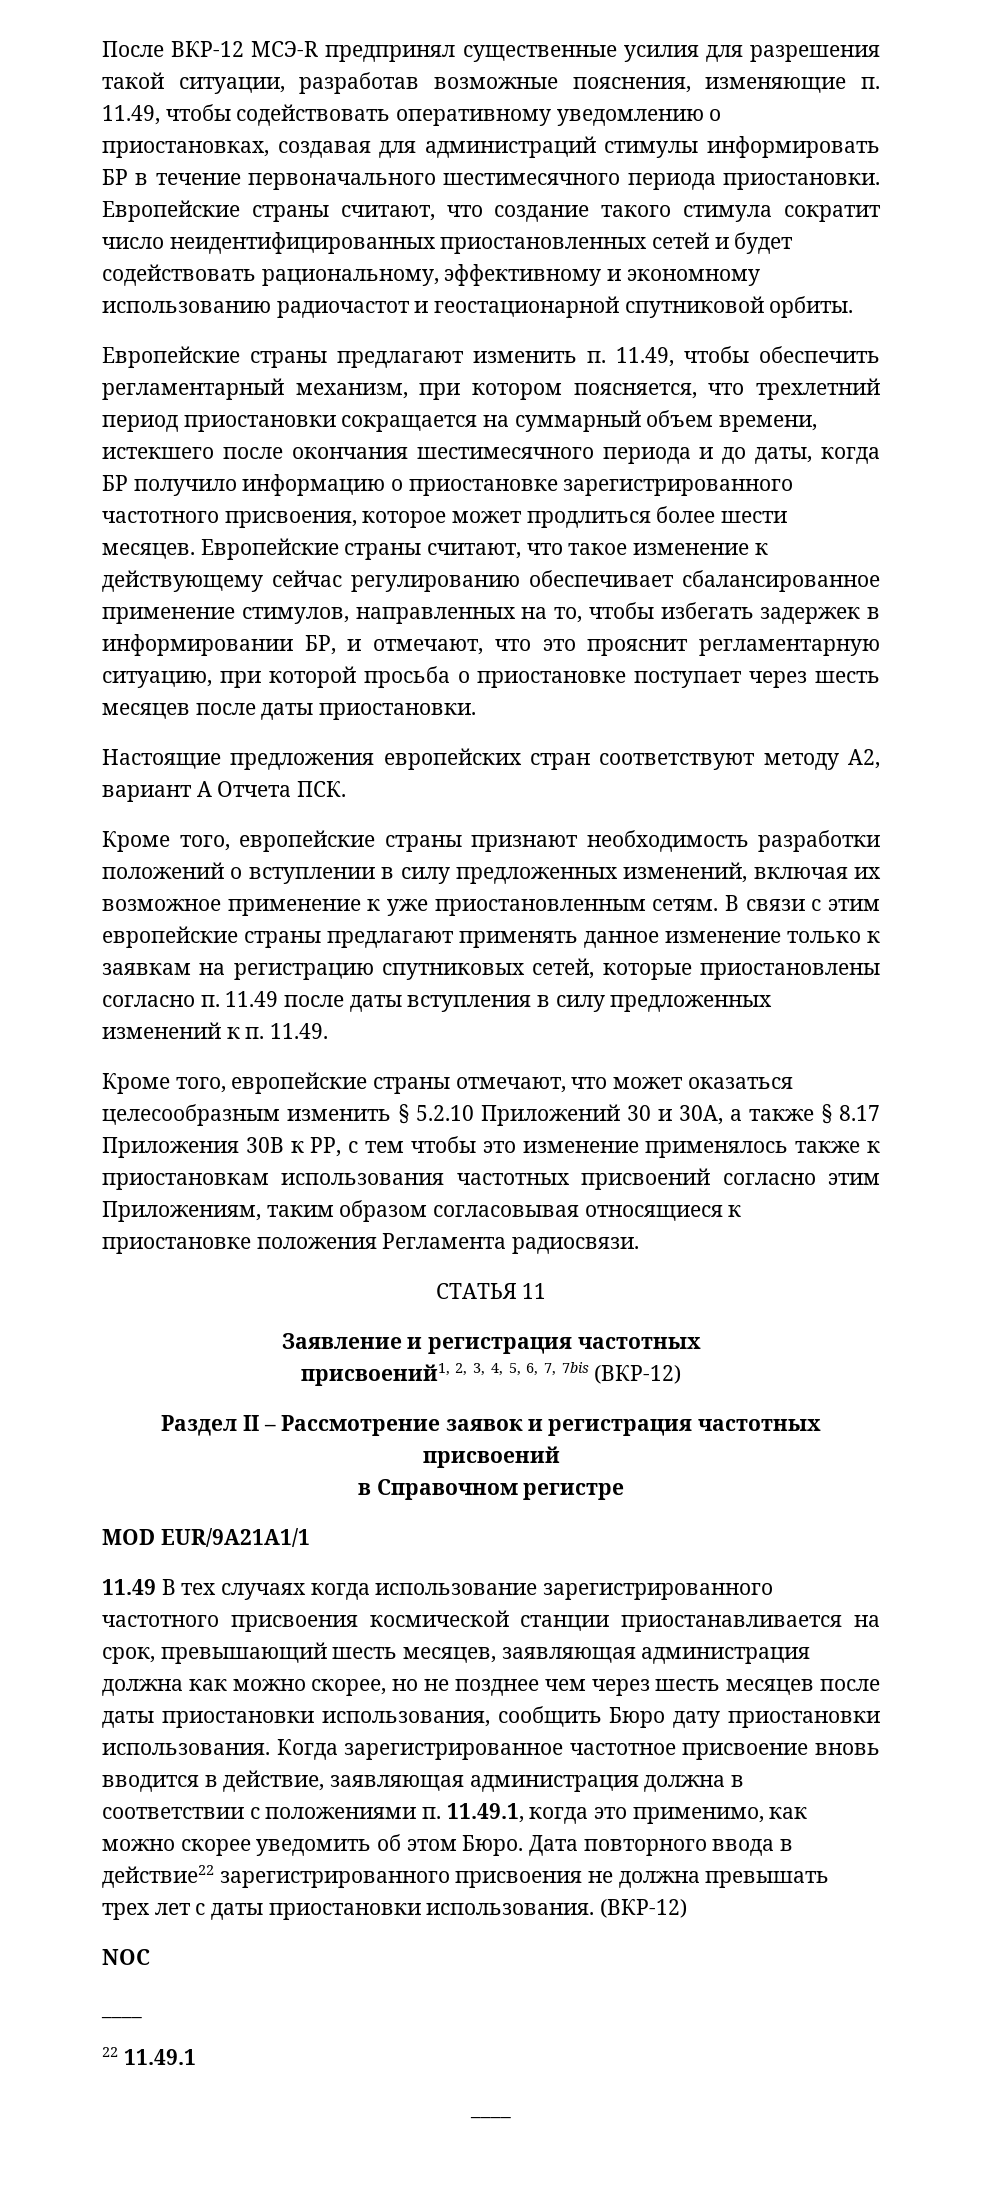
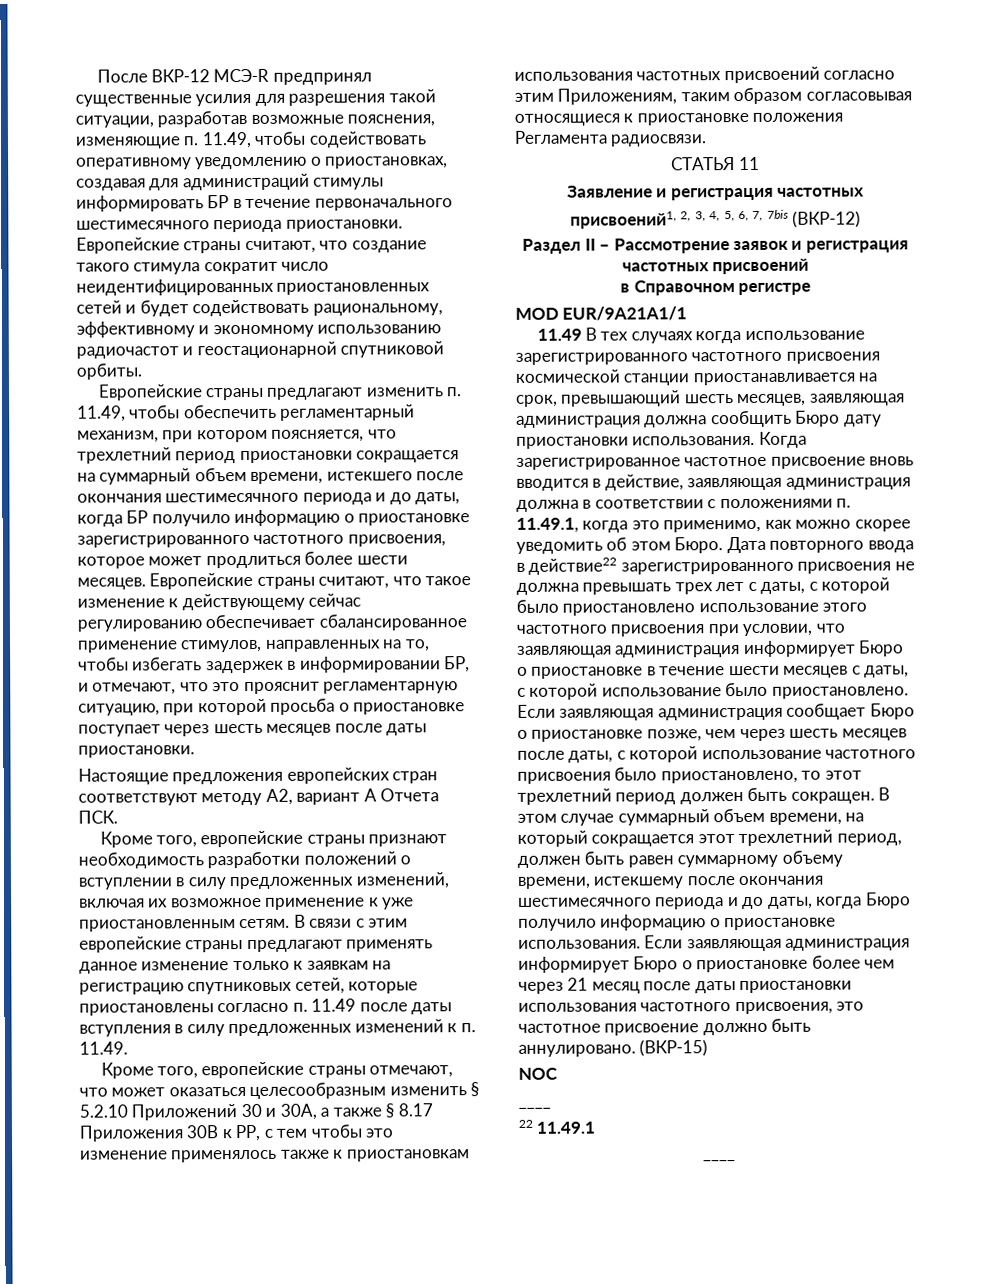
[188,1679,881,1696] [102,1711,490,1728] как можно скорее, но не позднее чем через шесть месяцев после даты приостановки использования, -> (708, 421) none
[211,1899,688,1920] даты приостановки использования. (ВКР-12) -> [760,577,891,594] [516,599,868,616] [516,623,845,637] [517,640,905,658] [517,665,910,679] [517,682,909,700] [517,703,915,721] [517,728,907,742] [517,746,917,763] [517,767,862,784] [517,787,891,805] [517,808,865,826] [517,829,902,847] [517,850,843,868] [517,875,824,889] [518,892,911,910] [518,914,837,931] [518,935,911,952] [518,955,896,973] [518,977,853,994] [518,1001,865,1015] [518,1018,812,1036] [518,1039,709,1057] даты, с которой было приостановлено использование этого частотного присвоения при условии, что заявляющая администрация информирует Бюро о приостановке в течение шести месяцев с даты, с которой использование было приостановлено. Если заявляющая администрация сообщает Бюро о приостановке позже, чем через шесть месяцев после даты, с которой использование частотного присвоения было приостановлено, то этот трехлетний период должен быть сокращен. В этом случае суммарный объем времени, на который сокращается этот трехлетний период, должен быть равен суммарному объему времени, истекшему после окончания шестимесячного периода и до даты, когда Бюро получило информацию о приостановке использования. Если заявляющая администрация информирует Бюро о приостановке более чем через 21 месяц после даты приостановки использования частотного присвоения, это частотное присвоение должно быть аннулировано. (ВКР-15)

